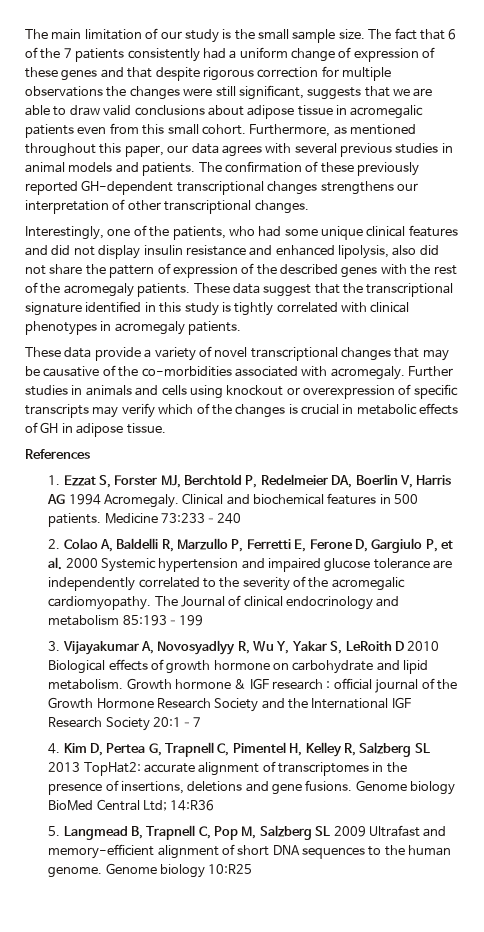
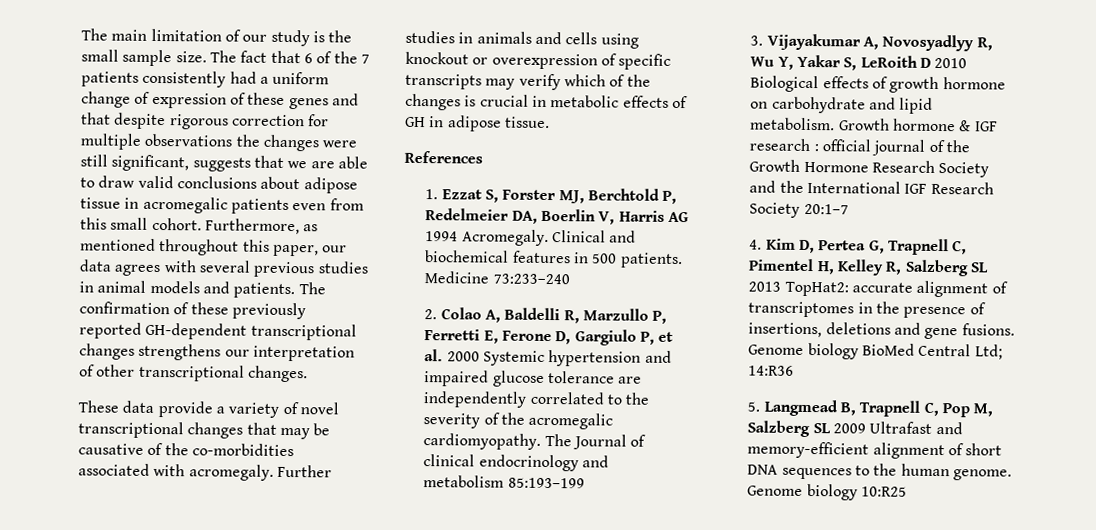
[25,225,458,240] [25,245,439,259] [25,263,457,278] [25,282,454,297] [25,301,410,316] [25,321,242,335] // Interestingly, one of the patients, who had some unique clinical features and did not display insulin resistance and enhanced lipolysis, also did not share the pattern of expression of the described genes with the rest of the acromegaly patients. These data suggest that the transcriptional signature identified in this study is tightly correlated with clinical phenotypes in acromegaly patients. -> (308, 374) none

